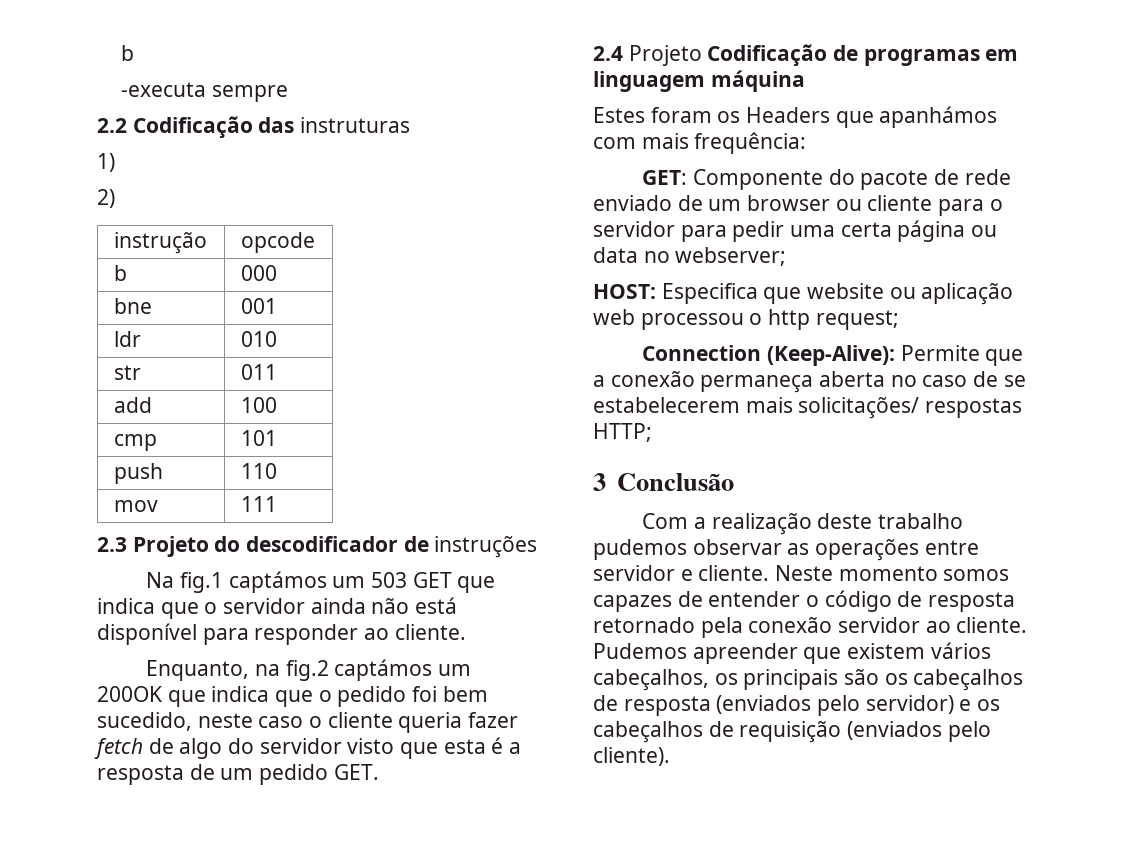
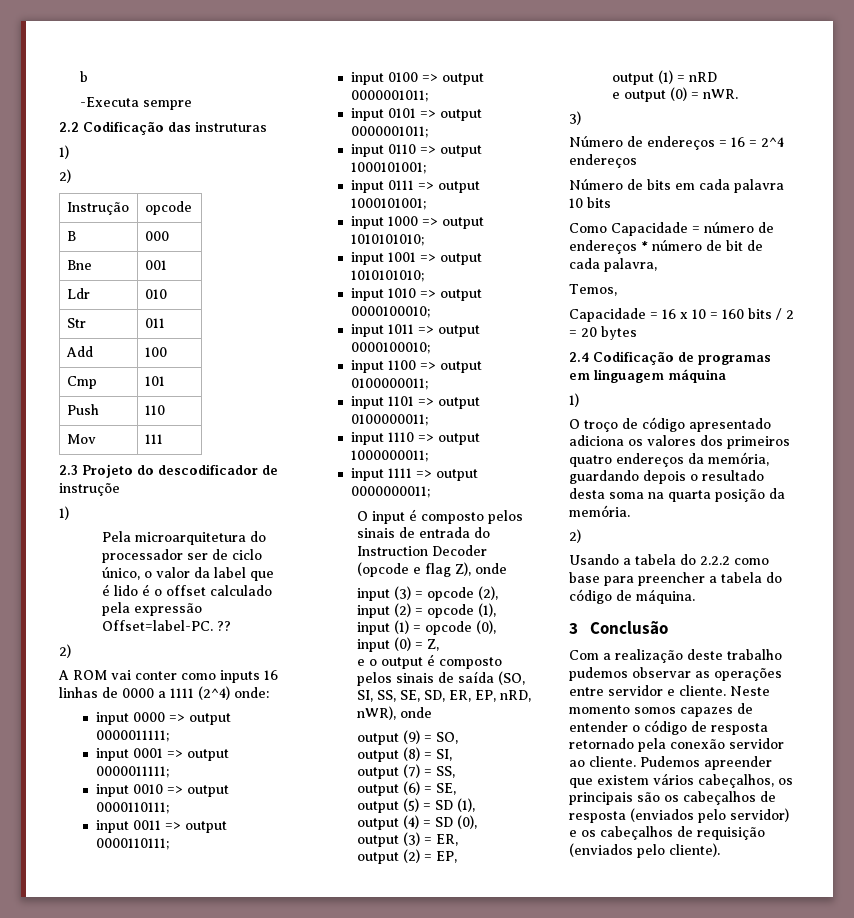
[121,82,207,97] -executa -> [80,97,140,107] -Executa
[113,232,207,254] instrução -> [66,202,129,215] Instrução
[113,265,127,281] b -> [66,231,76,241] B
[113,298,152,314] bne -> [66,260,92,270] Bne
[113,331,141,347] ldr -> [66,288,90,299] Ldr
[113,365,141,380] str -> [66,318,86,328] Str
[113,397,152,413] add -> [65,346,93,357] Add
[113,434,157,451] cmp -> [66,376,97,389] Cmp
[113,463,163,484] push -> [66,404,99,415] Push
[113,500,158,512] mov -> [66,434,96,444] Mov
[434,536,538,558] [146,571,496,593] [97,597,458,619] [97,623,466,645] [146,659,471,681] [97,686,488,707] [97,712,519,733] [94,737,522,759] [97,764,379,785] instruções // Na fig.1 captámos um 503 GET que indica que o servidor ainda não está disponível para responder ao cliente. // Enquanto, na fig.2 captámos um 200OK que indica que o pedido foi bem sucedido, neste caso o cliente queria fazer fetch de algo do servidor visto que esta é a resposta de um pedido GET. -> [59,483,120,496] [59,506,69,520] [101,531,266,545] [101,549,262,563] [101,567,274,581] [101,584,272,596] [101,602,202,616] [101,620,231,631] [59,644,71,658] [58,670,278,683] [59,686,269,700] [95,712,231,725] [95,730,169,742] [95,748,229,761] [95,766,169,778] [95,784,229,797] [95,802,169,814] [95,820,227,833] [95,838,169,850] [350,72,484,85] [350,90,428,102] [350,108,482,121] [350,126,428,138] [350,144,482,157] [350,162,426,174] [350,180,480,193] [350,198,426,210] [350,216,484,229] [350,234,424,246] [350,252,482,265] [350,270,424,282] [350,288,482,301] [350,306,430,318] [350,324,480,337] [350,342,430,354] [350,360,482,373] [350,378,428,390] [350,396,480,409] [350,414,428,426] [350,432,480,445] [350,450,428,462] [350,468,478,481] [350,486,430,498] [356,509,523,524] [356,527,490,538] [356,545,487,556] [356,562,507,577] [356,586,498,601] [356,603,496,618] [356,620,496,635] [356,637,439,652] [356,654,502,669] [356,671,525,686] [356,690,531,702] [356,706,432,720] [356,730,458,745] [356,747,452,762] [356,764,455,779] [356,781,456,796] [356,798,475,813] [356,815,477,830] [356,832,458,847] [356,849,457,864] [611,70,717,85] [611,87,738,102] [569,111,581,125] [569,136,784,150] [569,154,637,168] [569,179,784,193] [569,197,611,208] [569,222,774,236] [569,240,763,254] [569,258,657,272] [569,284,617,296] [569,308,794,322] [569,326,637,340] instruçõe // 1) // Pela microarquitetura do processador ser de ciclo único, o valor da label que é lido é o offset calculado pela expressão Offset=label-PC. ?? // 2) // A ROM vai conter como inputs 16 linhas de 0000 a 1111 (2^4) onde: // input 0000 => output 0000011111; // input 0001 => output 0000011111; // input 0010 => output 0000110111; // input 0011 => output 0000110111; // input 0100 => output 0000001011; // input 0101 => output 0000001011; // input 0110 => output 1000101001; // input 0111 => output 1000101001; // input 1000 => output 1010101010; // input 1001 => output 1010101010; // input 1010 => output 0000100010; // input 1011 => output 0000100010; // input 1100 => output 0100000011; // input 1101 => output 0100000011; // input 1110 => output 1000000011; // input 1111 => output 0000000011; // O input é composto pelos sinais de entrada do Instruction Decoder (opcode e flag Z), onde // input (3) = opcode (2), // input (2) = opcode (1), // input (1) = opcode (0), // input (0) = Z, // e o output é composto pelos sinais de saída (SO, SI, SS, SE, SD, ER, EP, nRD, nWR), onde // output (9) = SO, // output (8) = SI, // output (7) = SS, // output (6) = SE, // output (5) = SD (1), // output (4) = SD (0), // output (3) = ER, // output (2) = EP, // output (1) = nRD // e output (0) = nWR. // 3) // Número de endereços = 16 = 2^4 endereços // Número de bits em cada palavra 10 bits // Como Capacidade = número de endereços * número de bit de cada palavra, // Temos, // Capacidade = 16 x 10 = 160 bits / 2 = 20 bytes
[628,45,702,66] Projeto -> (589, 357) none
[593,106,998,128] [593,132,807,154] [642,169,1011,190] [593,195,1003,216] [593,220,998,242] [593,247,787,266] [593,283,1014,305] [593,309,899,330] [642,345,1024,366] [593,371,1026,393] [593,397,1023,419] [593,423,652,442] Estes foram os Headers que apanhámos com mais frequência: // GET: Componente do pacote de rede enviado de um browser ou cliente para o servidor para pedir uma certa página ou data no webserver; // HOST: Especifica que website ou aplicação web processou o http request; // Connection (Keep-Alive): Permite que a conexão permaneça aberta no caso de se estabelecerem mais solicitações/ respostas HTTP; -> [569,393,579,407] [569,417,771,432] [569,435,790,449] [569,452,769,467] [569,470,764,484] [569,488,785,502] [569,505,630,517] [569,529,581,543] [569,554,769,565] [569,572,782,586] [569,589,695,604] 1) // O troço de código apresentado adiciona os valores dos primeiros quatro endereços da memória, guardando depois o resultado desta soma na quarta posição da memória. // 2) // Usando a tabela do 2.2.2 como base para preencher a tabela do código de máquina.

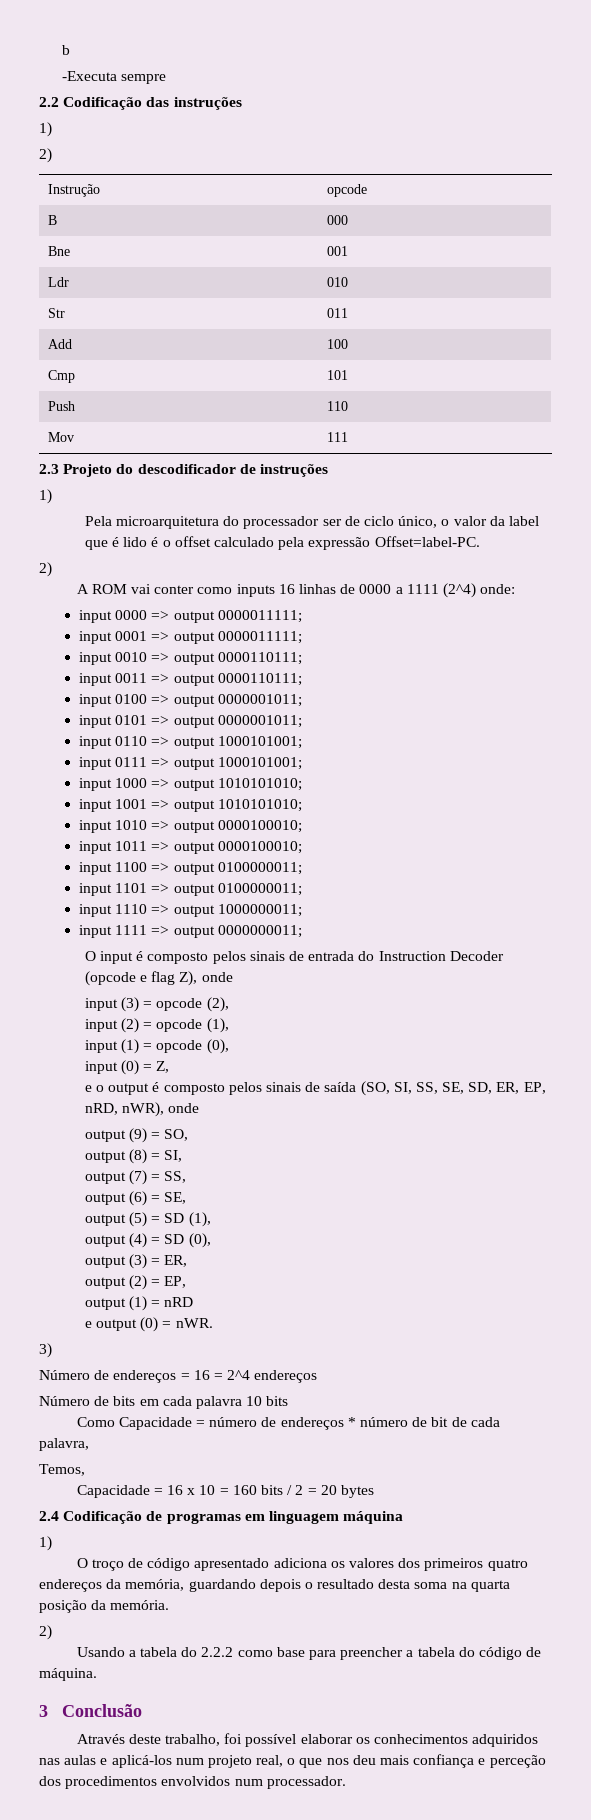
[195,122,267,132] instruturas -> [173,97,242,110] instruções
[59,483,120,496] instruçõe -> [259,464,328,477] instruções
[216,621,231,631] ?? -> (480, 541) none
[569,649,782,663] [569,667,782,681] [569,685,770,696] [569,703,753,717] [569,720,768,735] [569,738,784,752] [569,756,772,770] [569,773,793,788] [569,791,776,805] [569,808,789,823] [569,826,765,840] [569,843,720,858] Com a realização deste trabalho pudemos observar as operações entre servidor e cliente. Neste momento somos capazes de entender o código de resposta retornado pela conexão servidor ao cliente. Pudemos apreender que existem vários cabeçalhos, os principais são os cabeçalhos de resposta (enviados pelo servidor) e os cabeçalhos de requisição (enviados pelo cliente). -> [76,1733,539,1747] [39,1754,546,1768] [39,1776,346,1789] Através deste trabalho, foi possível elaborar os conhecimentos adquiridos nas aulas e aplicá-los num projeto real, o que nos deu mais confiança e perceção dos procedimentos envolvidos num processador.

